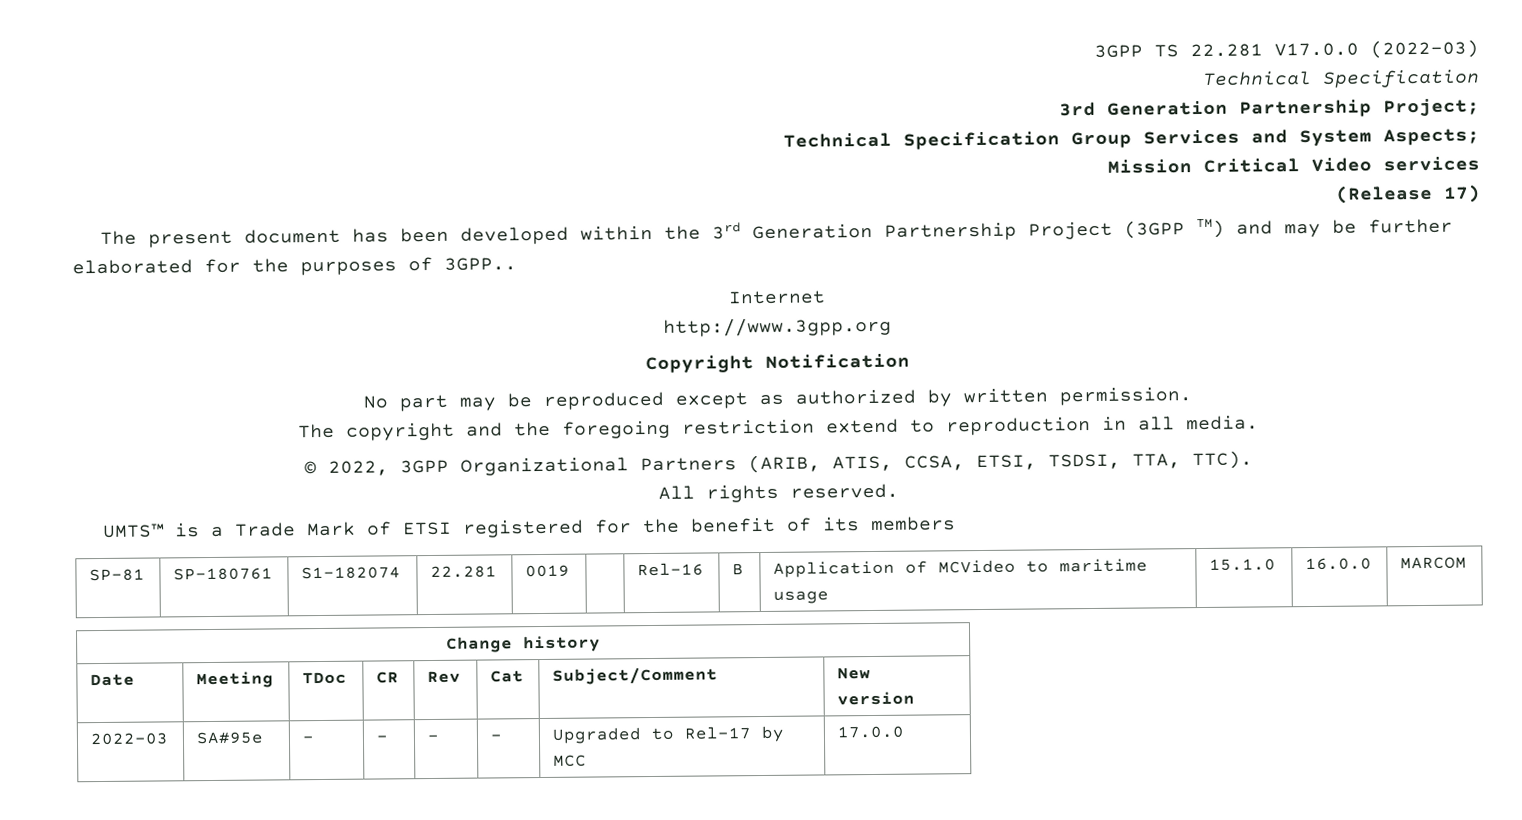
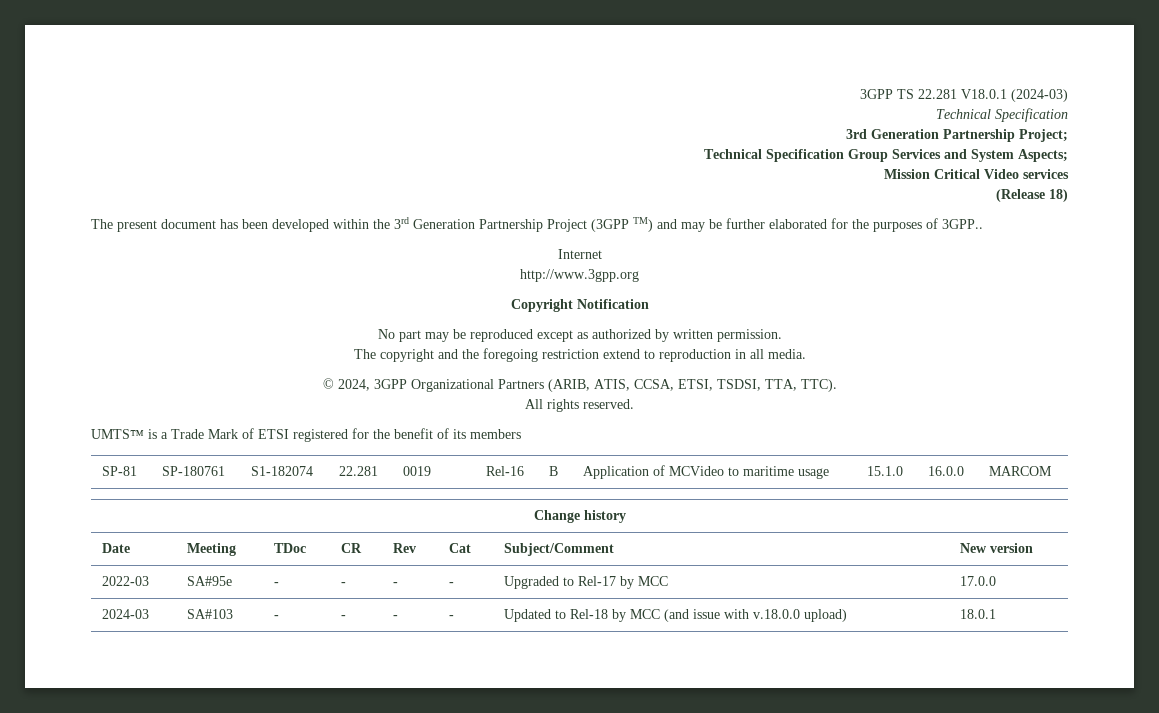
[1274,39,1479,59] V17.0.0 (2022-03) -> [961,89,1068,102] V18.0.1 (2024-03)
[1443,184,1481,203] 17) -> [1049,189,1068,202] 18)
[328,460,389,476] 2022, -> [337,379,370,391] 2024,
(905, 732) none -> [101,609,149,619] [186,609,233,619] [273,615,279,619] [340,615,346,619] [392,615,398,619] [448,615,454,619] [503,609,847,622] [959,609,996,619] // 2024-03 | SA#103 | - | - | - | - | Updated to Rel-18 by MCC (and issue with v.18.0.0 upload) | 18.0.1

